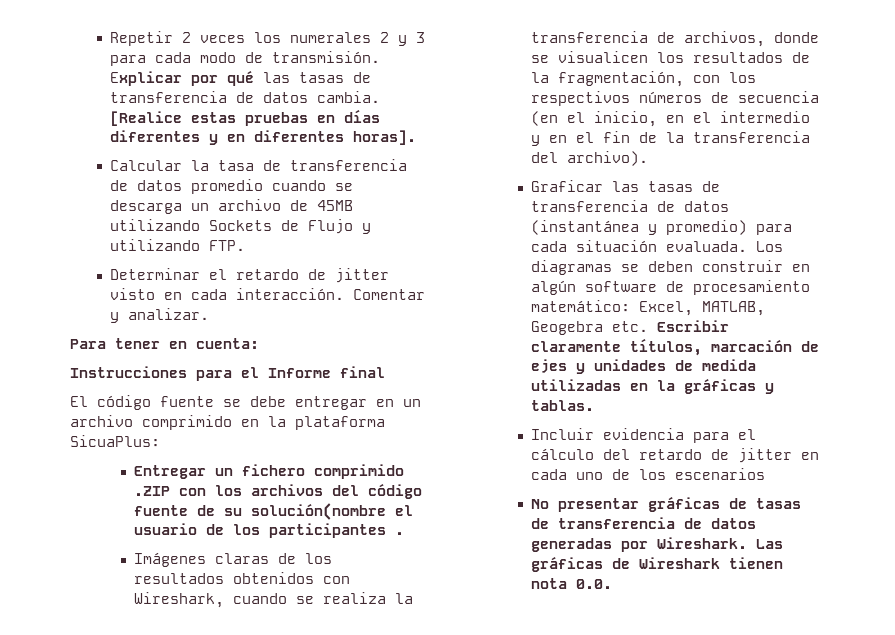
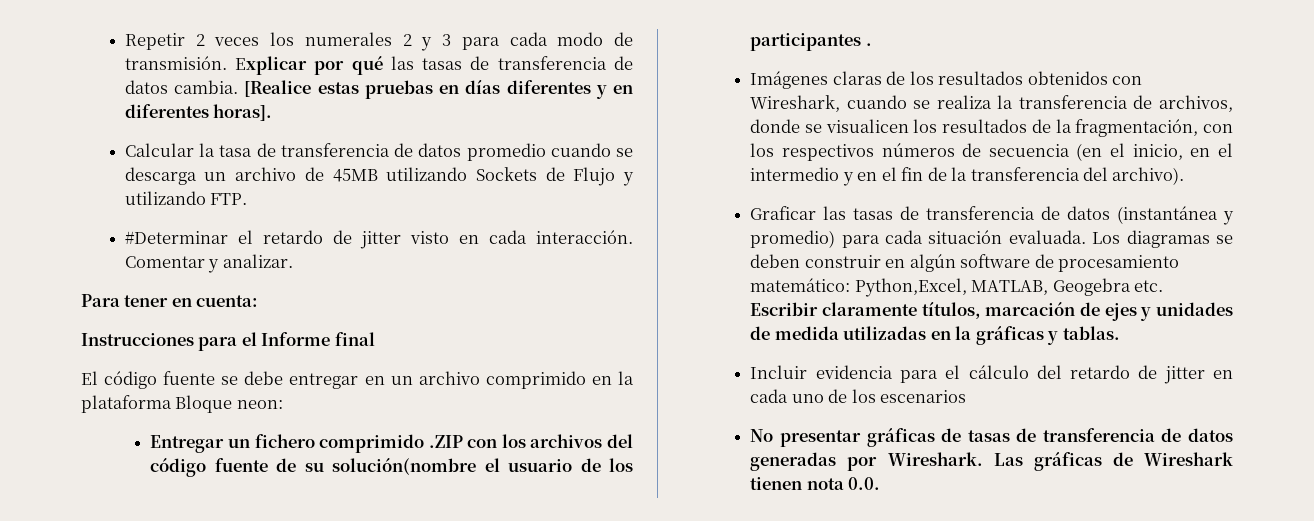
[110,268,201,280] Determinar -> [124,231,228,244] #Determinar
[70,435,160,447] SicuaPlus: -> [175,395,283,413] Bloque neon:
[639,301,694,316] Excel, -> [854,278,967,297] Python,Excel,

